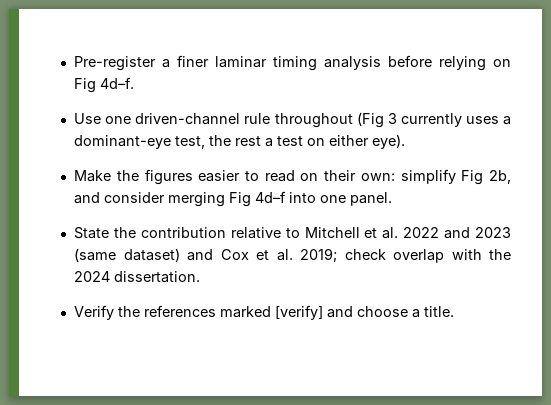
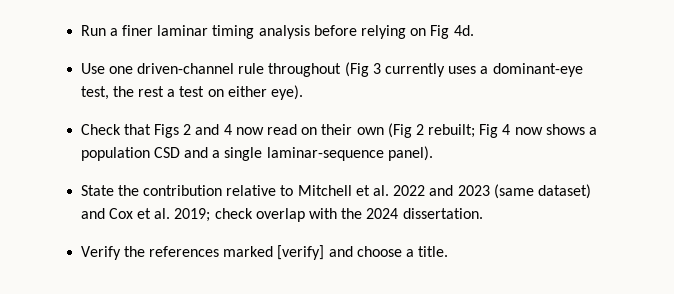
[74,56,157,71] Pre-register -> [80,25,106,36] Run
[100,77,135,89] 4d–f. -> [453,25,474,36] 4d.
[74,169,511,185] [74,191,393,207] Make the figures easier to read on their own: simplify Fig 2b, and consider merging Fig 4d–f into one panel. -> [80,123,598,138] [80,146,433,161] Check that Figs 2 and 4 now read on their own (Fig 2 rebuilt; Fig 4 now shows a population CSD and a single laminar-sequence panel).

